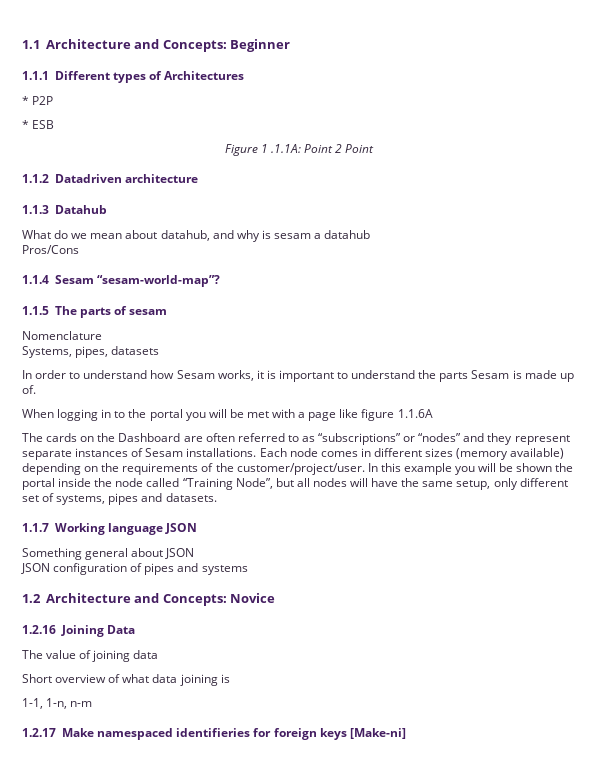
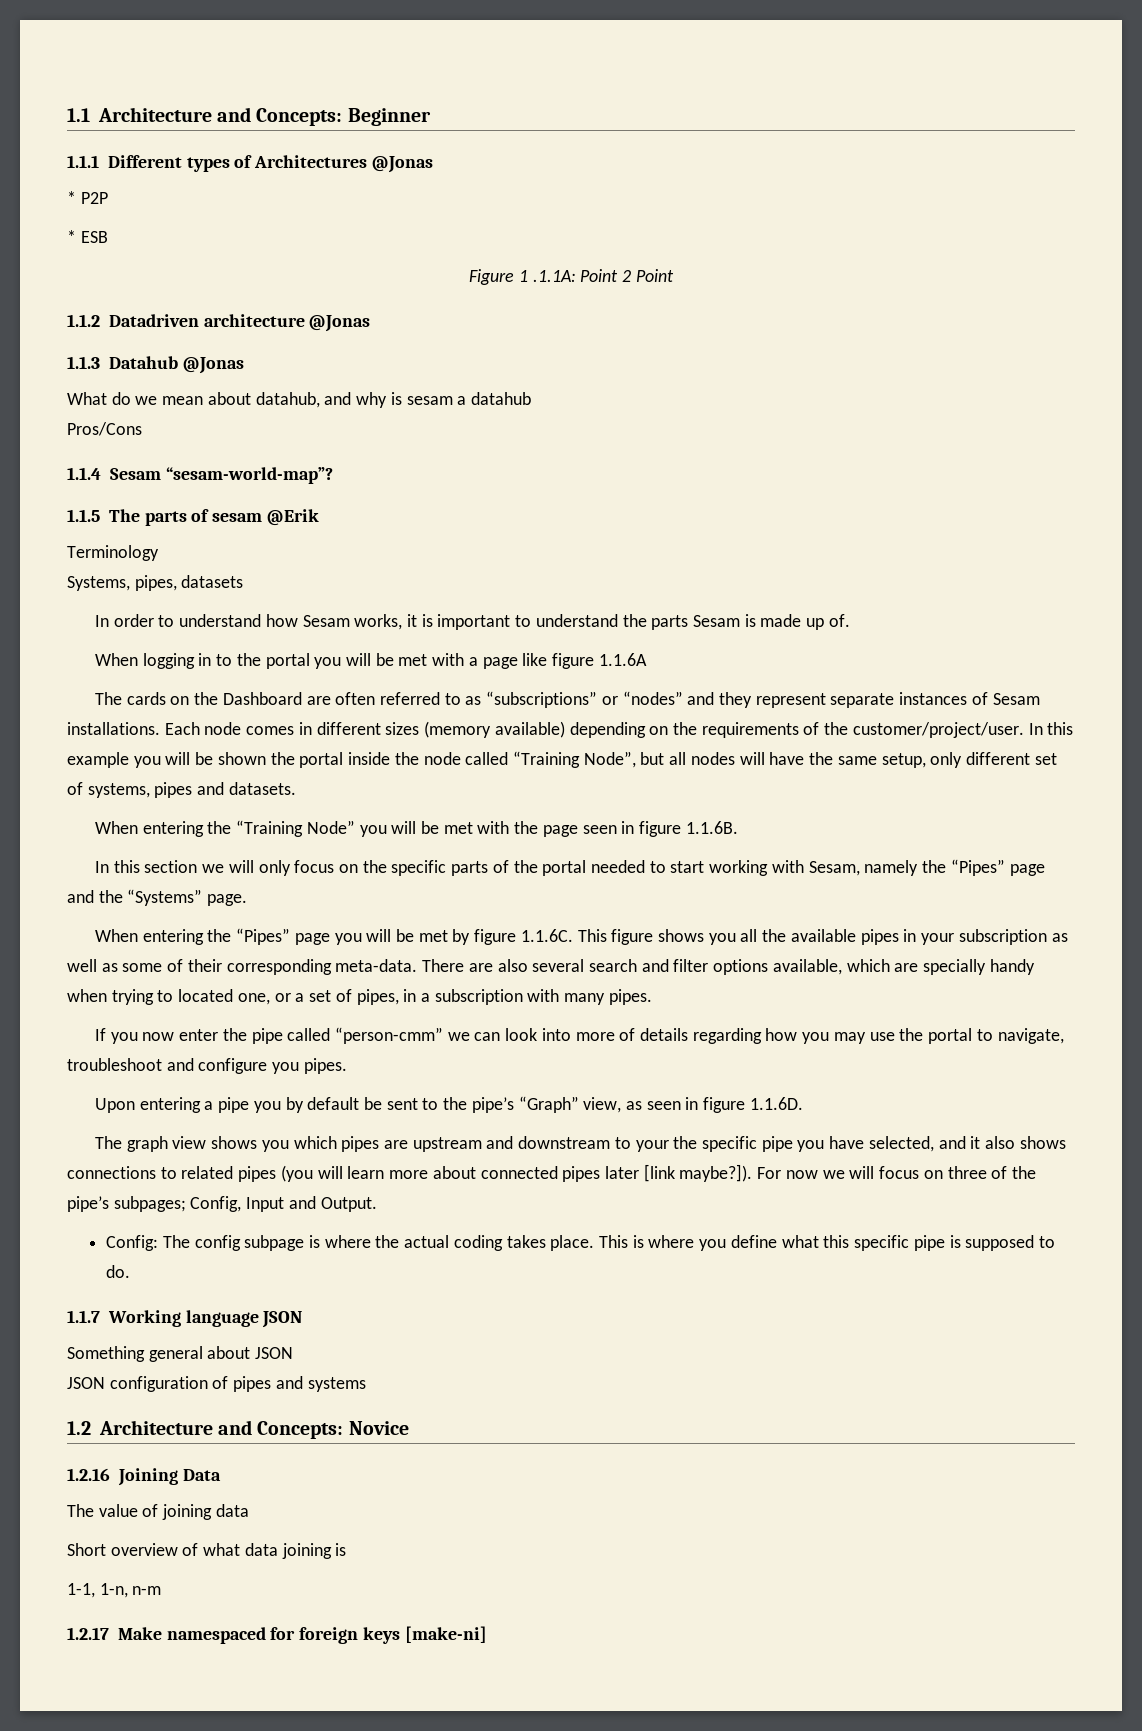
(245, 75) none -> [372,156,434,173] @Jonas
(198, 178) none -> [309,315,371,332] @Jonas
(107, 209) none -> [182,357,244,374] @Jonas
[22,331,102,340] // Nomenclature -> [267,509,320,526] [67,545,159,561] @Erik // Terminology
(217, 497) none -> [94,820,738,837] [94,859,1045,876] [67,889,248,906] [94,928,1068,945] [67,959,1035,975] [67,989,652,1005] [94,1027,1064,1044] [67,1058,347,1074] [94,1096,803,1113] [94,1136,1066,1152] [67,1164,1036,1182] [67,1196,377,1212] [106,1235,1056,1251] [106,1265,131,1278] // When entering the “Training Node” you will be met with the page seen in figure 1.1.6B. // In this section we will only focus on the specific parts of the portal needed to start working with Sesam, namely the “Pipes” page and the “Systems” page. // When entering the “Pipes” page you will be met by figure 1.1.6C. This figure shows you all the available pipes in your subscription as well as some of their corresponding meta-data. There are also several search and filter options available, which are specially handy when trying to located one, or a set of pipes, in a subscription with many pipes. // If you now enter the pipe called “person-cmm” we can look into more of details regarding how you may use the portal to navigate, troubleshoot and configure you pipes. // Upon entering a pipe you by default be sent to the pipe’s “Graph” view, as seen in figure 1.1.6D. // The graph view shows you which pipes are upstream and downstream to your the specific pipe you have selected, and it also shows connections to related pipes (you will learn more about connected pipes later [link maybe?]). For now we will focus on three of the pipe’s subpages; Config, Input and Output. // Config: The config subpage is where the actual coding takes place. This is where you define what this specific pipe is supposed to do.
[176,728,251,737] identifieries -> (266, 1635) none
[350,728,407,739] [Make-ni] -> [405,1626,488,1643] [make-ni]

